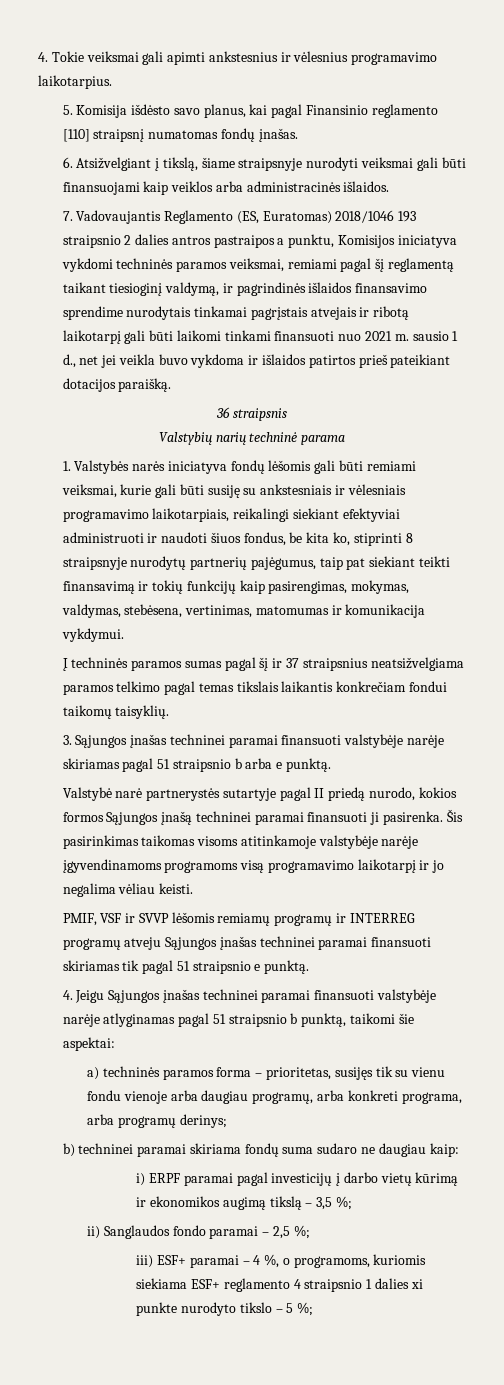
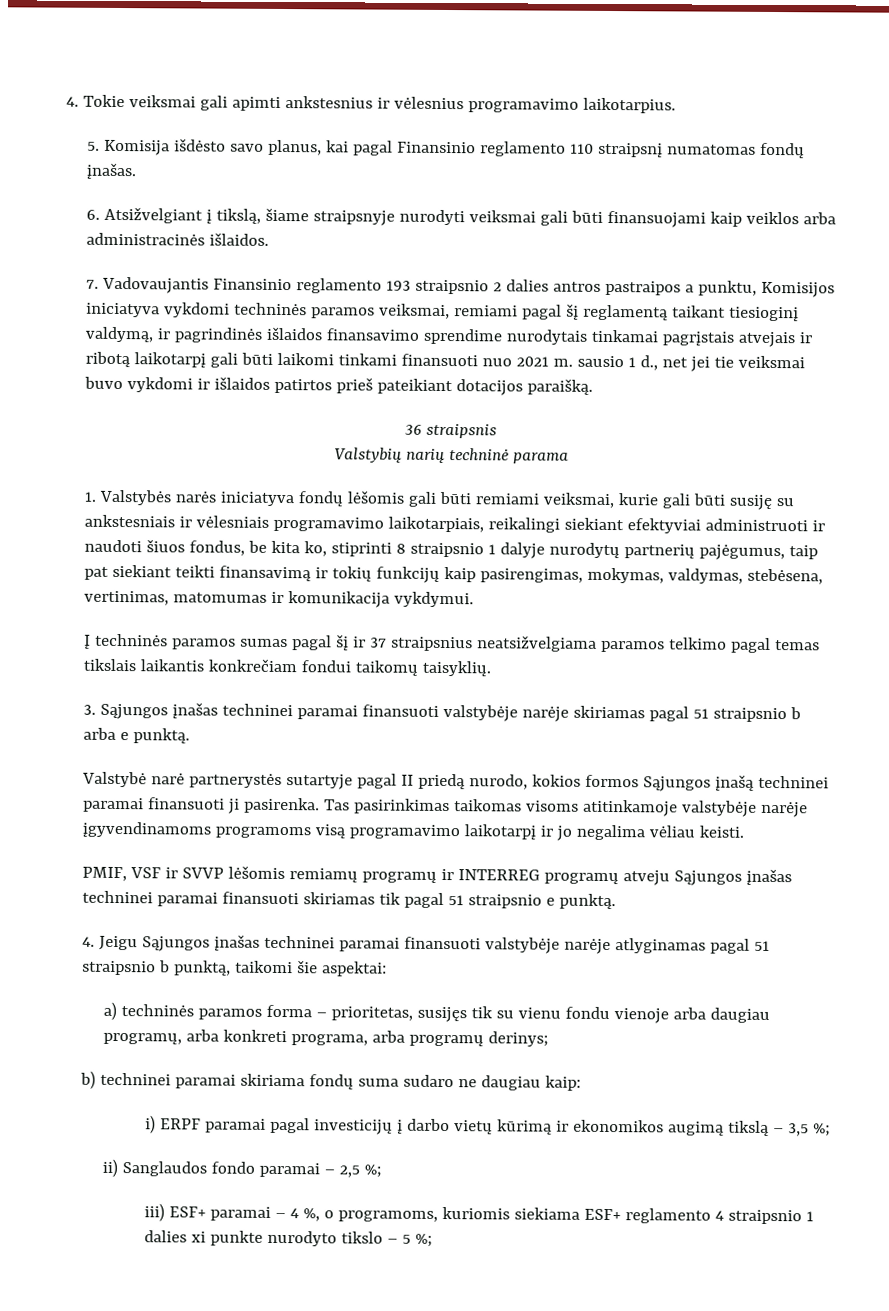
[62,129,90,142] [110] -> [570,143,595,154] 110
[164,210,395,224] Reglamento (ES, Euratomas) 2018/1046 -> [213,278,383,294] Finansinio reglamento
[118,354,245,368] veikla buvo vykdoma -> [714,355,806,369] [84,376,194,393] tie veiksmai buvo vykdomi
[62,557,127,570] straipsnyje -> [410,542,546,559] straipsnio 1 dalyje
[446,809,463,822] Šis -> [324,799,351,811] Tas

